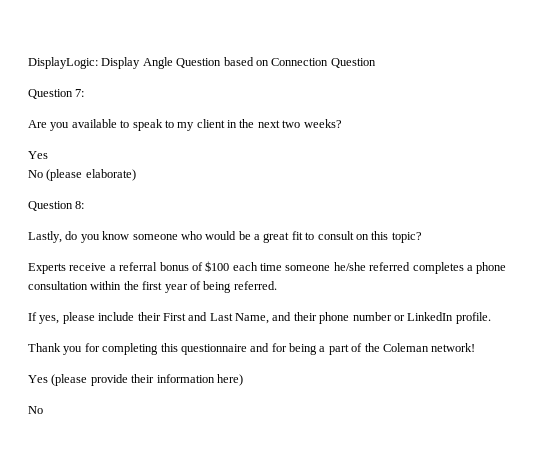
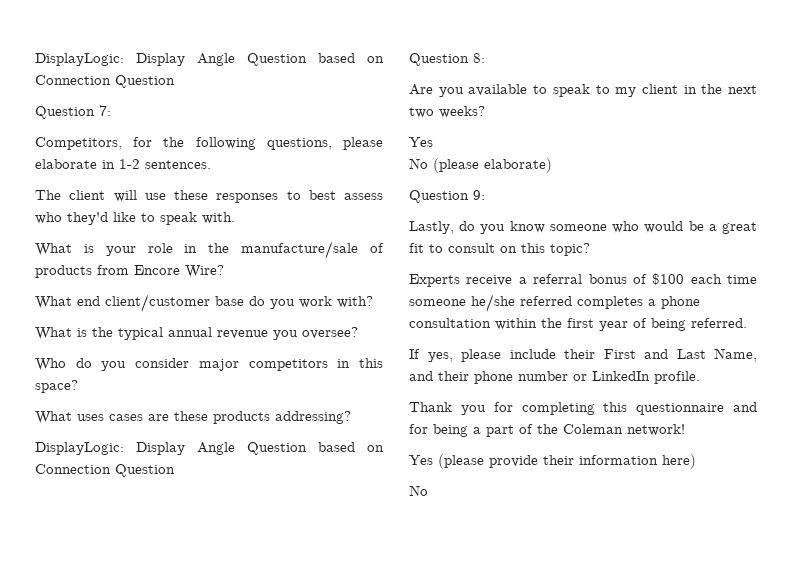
(85, 93) none -> [35,137,383,150] [35,159,211,169] [35,190,383,203] [35,212,235,225] [35,241,384,259] [35,265,224,278] [35,294,373,312] [35,327,358,340] [35,358,383,371] [35,380,78,393] [35,411,351,424] [35,442,384,455] [35,464,175,477] [409,53,485,66] // Competitors, for the following questions, please elaborate in 1-2 sentences. // The client will use these responses to best assess who they'd like to speak with. // What is your role in the manufacture/sale of products from Encore Wire? // What end client/customer base do you work with? // What is the typical annual revenue you oversee? // Who do you consider major competitors in this space? // What uses cases are these products addressing? // DisplayLogic: Display Angle Question based on Connection Question // Question 8:
[75,201,85,209] 8: -> [473,190,485,200] 9:

